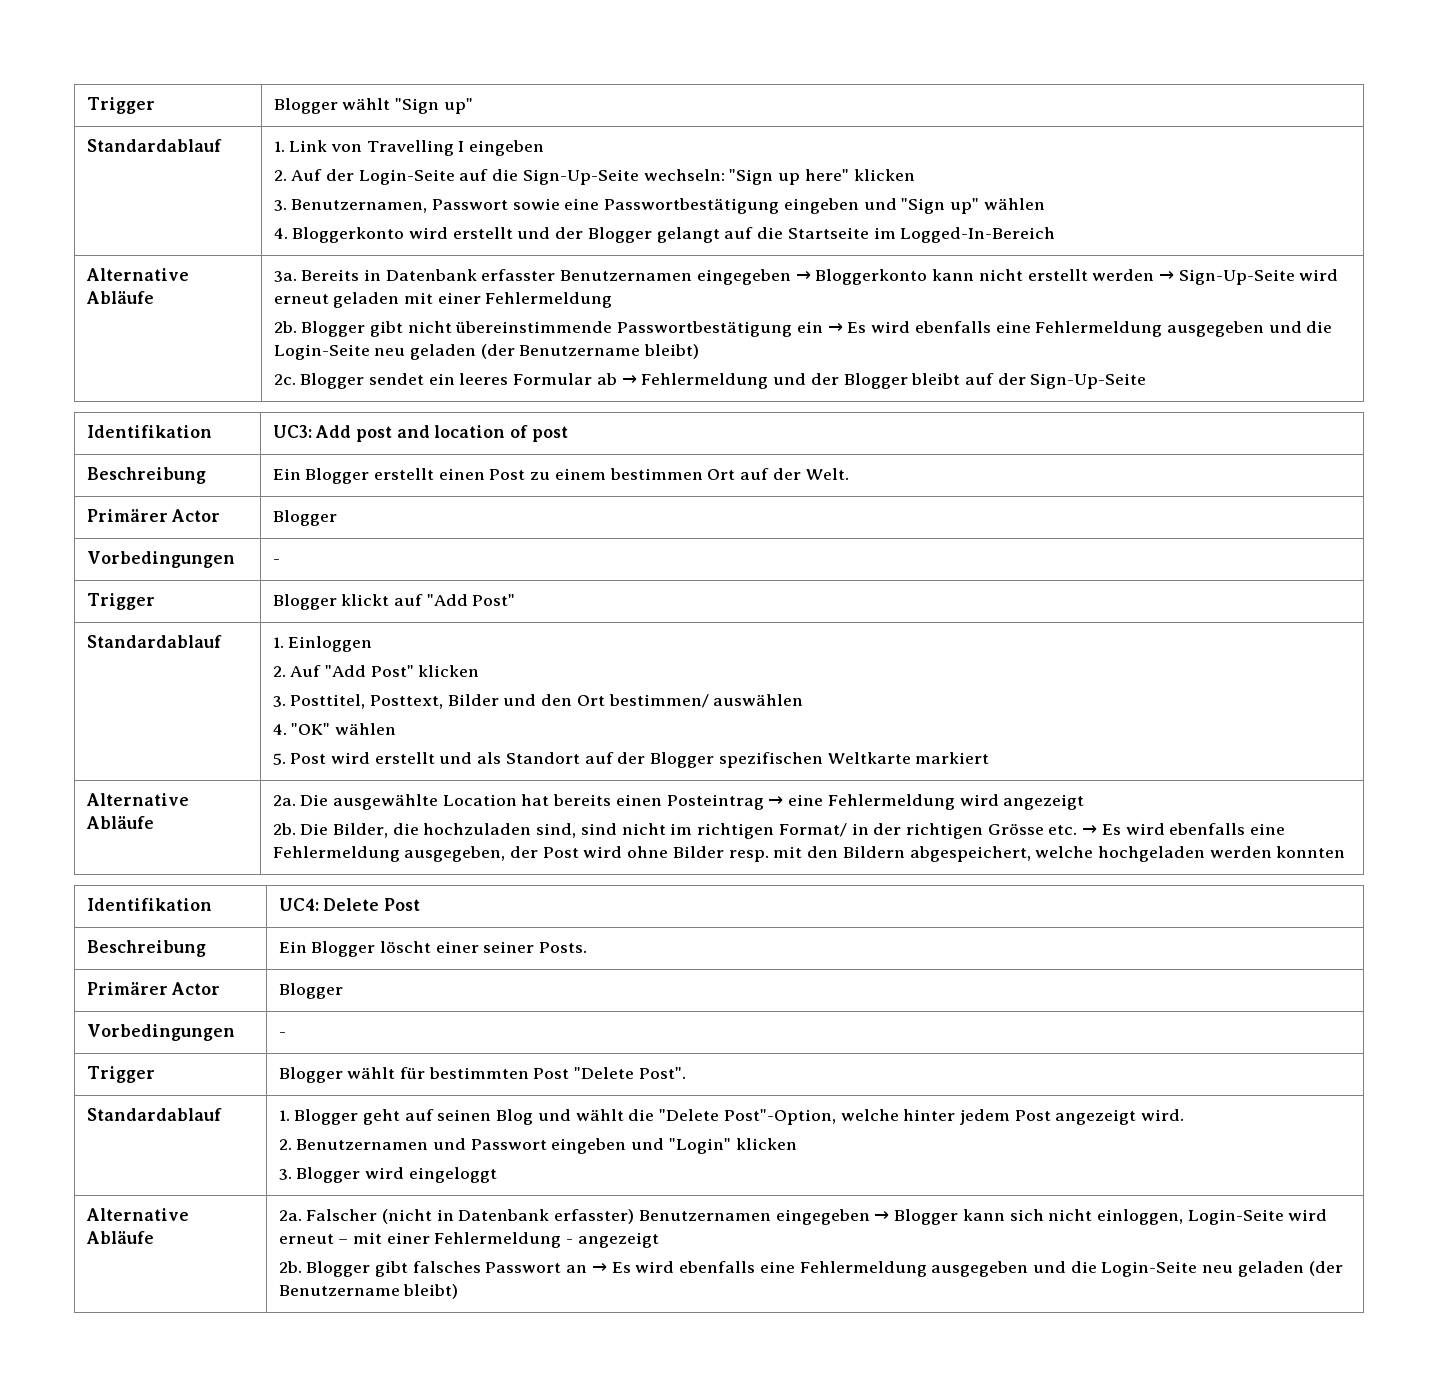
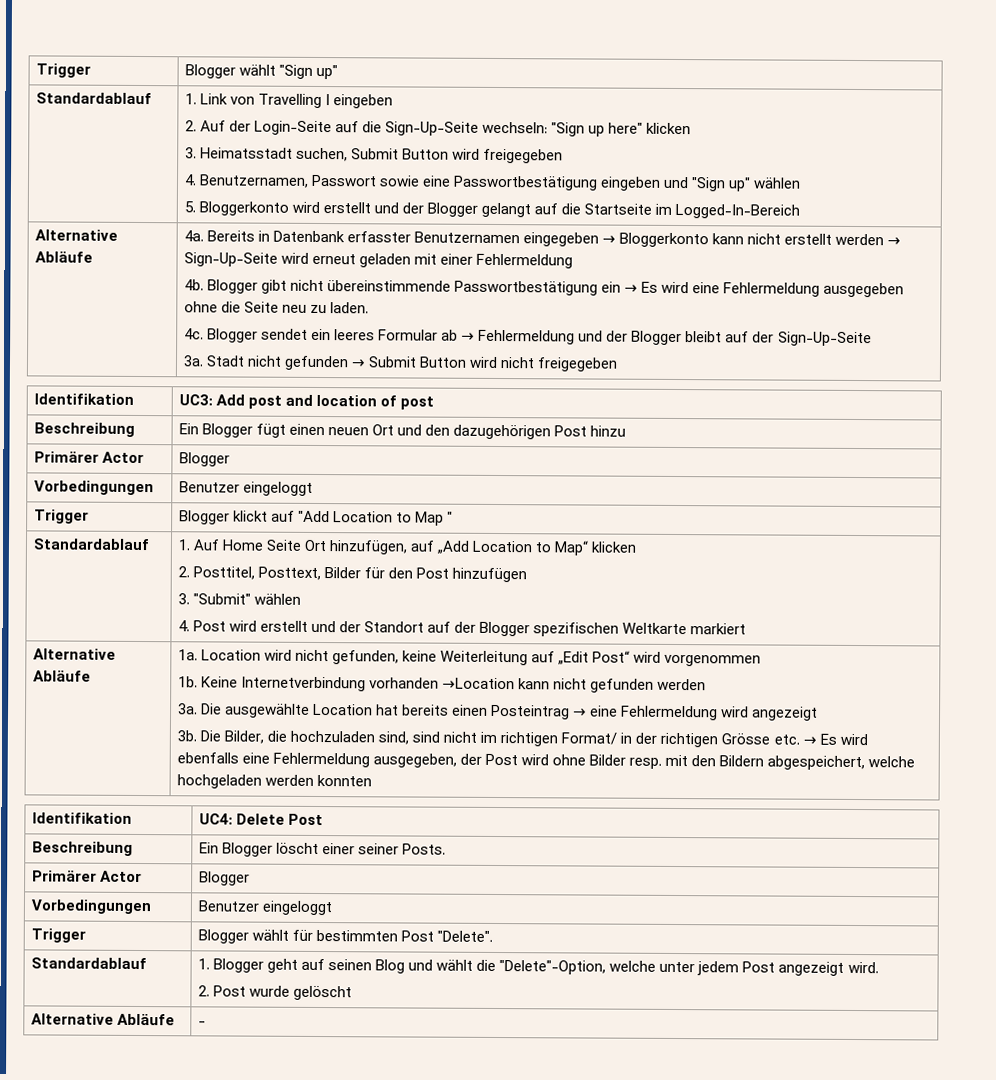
(287, 205) none -> [199,147,564,164] [183,174,197,186] Heimatsstadt suchen, Submit Button wird freigegeben // 4.
[273,228,288,239] 4. -> [183,201,196,213] 5.
[273,271,297,282] 3a. -> [183,230,204,242] 4a.
[273,321,297,333] 2b. -> [183,279,204,291] 4b.
[914,321,1333,337] [273,344,700,360] [273,374,296,385] ebenfalls eine Fehlermeldung ausgegeben und die Login-Seite neu geladen (der Benutzername bleibt) // 2c. -> [692,282,905,298] [183,301,370,314] [183,328,204,340] eine Fehlermeldung ausgegeben ohne die Seite neu zu laden. // 4c.
(1147, 381) none -> [182,355,619,372] // 3a. Stadt nicht gefunden → Submit Button wird nicht freigegeben
[374,468,849,480] [86,509,221,522] [272,510,337,526] [86,551,235,568] [272,559,280,564] erstellt einen Post zu einem bestimmen Ort auf der Welt. // Primärer Actor | Blogger // Vorbedingungen | - -> [255,423,627,440] [33,451,144,464] [178,452,230,467] [33,480,154,496] [178,481,313,496] fügt einen neuen Ort und den dazugehörigen Post hinzu // Primärer Actor | Blogger // Vorbedingungen | Benutzer eingeloggt
[472,594,516,606] [86,635,222,648] [272,636,373,652] [272,665,480,677] [272,694,804,709] [272,723,397,735] [272,753,286,765] Post" // Standardablauf | 1. Einloggen // 2. Auf "Add Post" klicken // 3. Posttitel, Posttext, Bilder und den Ort bestimmen/ auswählen // 4. "OK" wählen // 5. -> [332,511,454,526] [32,538,149,551] [177,539,637,556] [177,566,528,583] [177,593,301,605] [177,620,190,632] Location to Map " // Standardablauf | 1. Auf Home Seite Ort hinzufügen, auf „Add Location to Map“ klicken // 2. Posttitel, Posttext, Bilder für den Post hinzufügen // 3. "Submit" wählen // 4.
[477,752,502,764] als -> [339,621,362,633] der
[272,795,296,806] 2a. -> [177,649,762,667] [177,676,707,693] [177,703,198,715] 1a. Location wird nicht gefunden, keine Weiterleitung auf „Edit Post“ wird vorgenommen // 1b. Keine Internetverbindung vorhanden →Location kann nicht gefunden werden // 3a.
[272,823,296,835] 2b. -> [176,730,197,742] 3b.
[278,1032,286,1037] - -> [197,900,332,916] Benutzer eingeloggt
[574,1067,686,1079] "Delete Post". -> [437,930,494,942] "Delete".
[659,1109,956,1125] "Delete Post"-Option, welche hinter -> [499,960,696,975] "Delete"-Option, welche unter
[296,1138,797,1154] [278,1167,497,1183] [85,1208,189,1221] [85,1231,154,1244] [278,1209,1328,1225] [278,1232,659,1248] [278,1261,1343,1277] [278,1284,459,1299] Benutzernamen und Passwort eingeben und "Login" klicken // 3. Blogger wird eingeloggt // Alternative Abläufe | 2a. Falscher (nicht in Datenbank erfasster) Benutzernamen eingegeben → Blogger kann sich nicht einloggen, Login-Seite wird erneut – mit einer Fehlermeldung - angezeigt // 2b. Blogger gibt falsches Passwort an → Es wird ebenfalls eine Fehlermeldung ausgegeben und die Login-Seite neu geladen (der Benutzername bleibt) -> [212,985,352,1001] [30,1013,175,1026] [197,1021,206,1026] Post wurde gelöscht // Alternative Abläufe | -

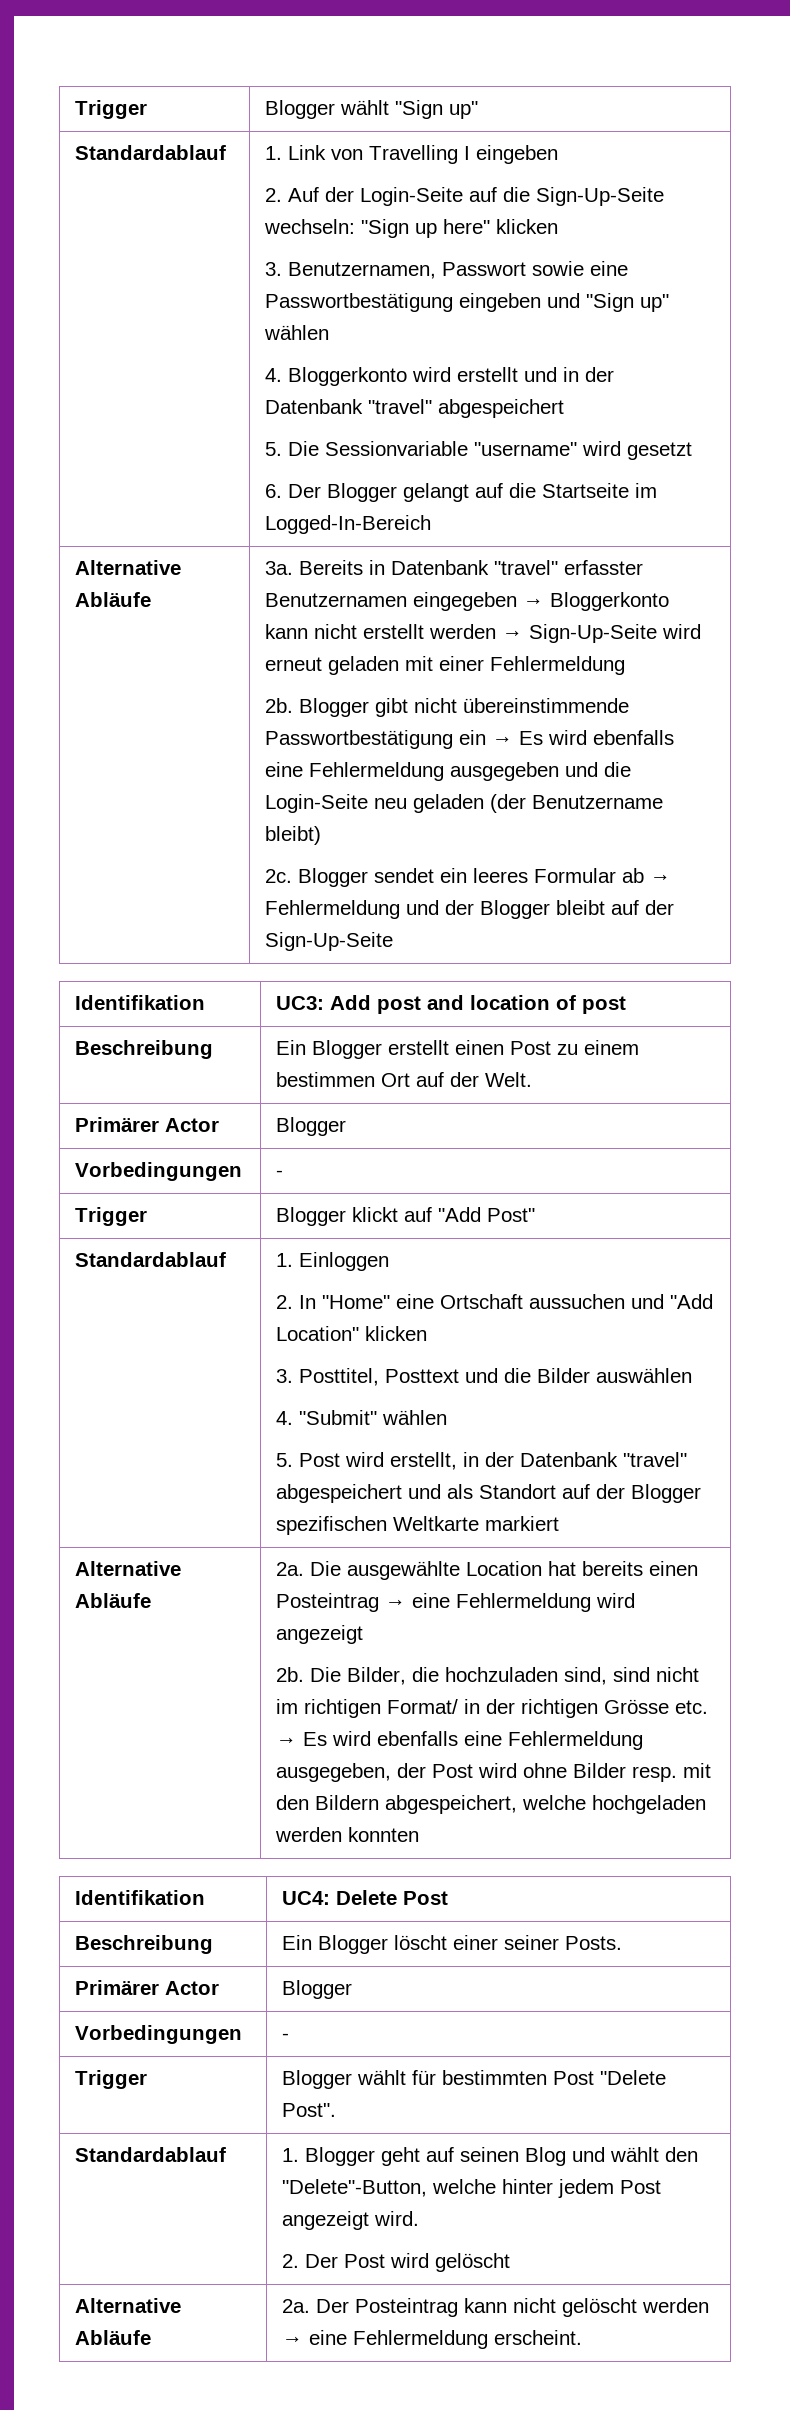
[199,147,564,164] [183,174,197,186] Heimatsstadt suchen, Submit Button wird freigegeben // 4. -> (283, 269) none
[183,201,196,213] 5. -> [265,368,283,382] 4.
[402,202,425,214] der -> [563,367,615,382] [265,399,565,418] [265,441,693,460] [265,484,322,498] in der Datenbank "travel" abgespeichert // 5. Die Sessionvariable "username" wird gesetzt // 6. Der
[183,230,204,242] 4a. -> [265,561,294,575] 3a.
(345, 236) none -> [494,560,559,575] "travel"
[183,279,204,291] 4b. -> [265,698,294,713] 2b.
(690, 287) none -> [593,730,675,745] ebenfalls
[183,301,370,314] [183,328,204,340] ohne die Seite neu zu laden. // 4c. -> [565,762,632,777] [265,794,664,813] [265,826,322,845] [265,869,293,883] und die Login-Seite neu geladen (der Benutzername bleibt) // 2c.
[182,355,619,372] // 3a. Stadt nicht gefunden → Submit Button wird nicht freigegeben -> (394, 941) none
[255,423,627,440] [33,451,144,464] [178,452,230,467] [33,480,154,496] [178,481,313,496] fügt einen neuen Ort und den dazugehörigen Post hinzu // Primärer Actor | Blogger // Vorbedingungen | Benutzer eingeloggt -> [388,1040,640,1055] [276,1072,533,1087] [75,1117,220,1132] [276,1117,347,1136] [75,1162,243,1181] [276,1170,284,1177] erstellt einen Post zu einem bestimmen Ort auf der Welt. // Primärer Actor | Blogger // Vorbedingungen | -
[332,511,454,526] [32,538,149,551] [177,539,637,556] [177,566,528,583] [177,593,190,605] Location to Map " // Standardablauf | 1. Auf Home Seite Ort hinzufügen, auf „Add Location to Map“ klicken // 2. Posttitel, Posttext, Bilder für den Post hinzufügen // 3. -> [487,1208,536,1222] [75,1252,227,1267] [276,1252,390,1271] [276,1294,714,1309] [276,1326,428,1341] [276,1368,693,1386] [276,1411,294,1425] Post" // Standardablauf | 1. Einloggen // 2. In "Home" eine Ortschaft aussuchen und "Add Location" klicken // 3. Posttitel, Posttext und die Bilder auswählen // 4.
[177,620,362,633] 4. Post wird erstellt und der -> [276,1452,688,1470] [276,1484,474,1503] 5. Post wird erstellt, in der Datenbank "travel" abgespeichert und als
[177,649,762,667] [177,676,707,693] [177,703,198,715] 1a. Location wird nicht gefunden, keine Weiterleitung auf „Edit Post“ wird vorgenommen // 1b. Keine Internetverbindung vorhanden →Location kann nicht gefunden werden // 3a. -> [276,1562,305,1576] 2a.
[176,730,197,742] 3b. -> [276,1667,305,1682] 2b.
[197,900,332,916] Benutzer eingeloggt -> [282,2033,290,2040] -
[437,930,494,942] "Delete". -> [600,2070,667,2085] [282,2103,337,2117] "Delete Post".
[476,959,696,975] die "Delete"-Option, welche unter -> [665,2147,699,2162] [282,2179,554,2197] den "Delete"-Button, welche hinter
[212,985,290,997] Post wurde -> [305,2253,430,2268] Der Post wird
[197,1021,206,1026] - -> [282,2298,710,2317] [282,2330,583,2349] 2a. Der Posteintrag kann nicht gelöscht werden → eine Fehlermeldung erscheint.

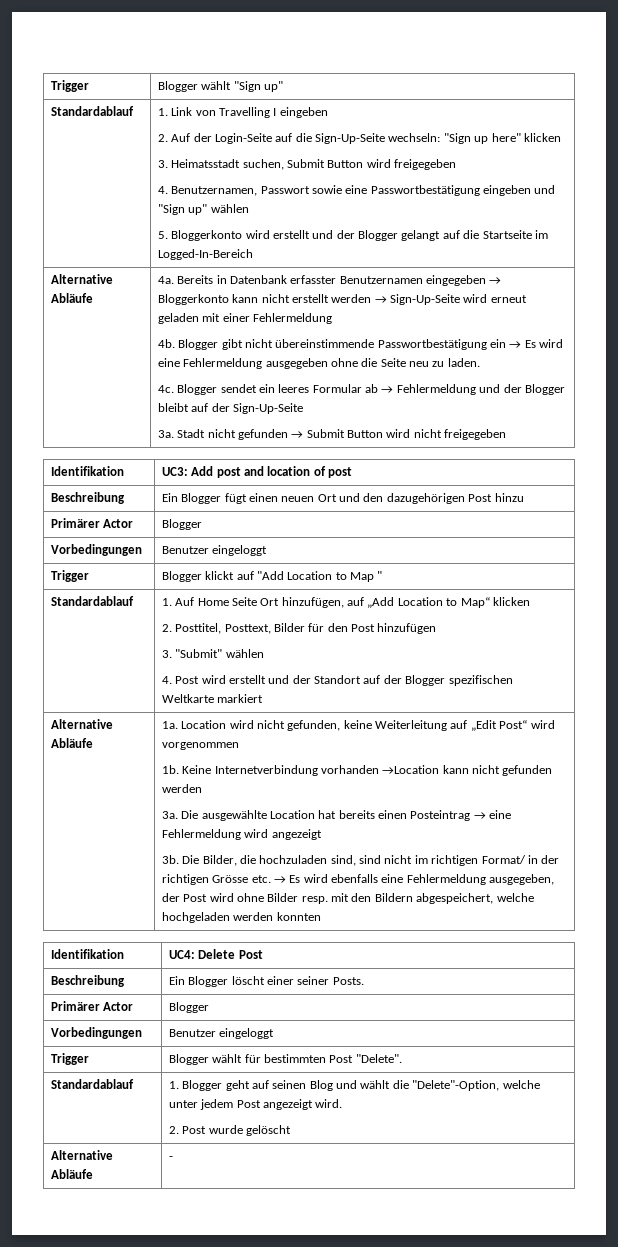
(283, 269) none -> [171,159,457,170] [157,186,168,194] Heimatsstadt suchen, Submit Button wird freigegeben // 4.
[265,368,283,382] 4. -> [157,231,168,239] 5.
[563,367,615,382] [265,399,565,418] [265,441,693,460] [265,484,322,498] in der Datenbank "travel" abgespeichert // 5. Die Sessionvariable "username" wird gesetzt // 6. Der -> [336,230,355,239] der
[265,561,294,575] 3a. -> [157,276,174,284] 4a.
[494,560,559,575] "travel" -> (287, 279) none
[265,698,294,713] 2b. -> [157,339,175,348] 4b.
[593,730,675,745] ebenfalls -> (564, 343) none
[565,762,632,777] [265,794,664,813] [265,826,322,845] [265,869,293,883] und die Login-Seite neu geladen (der Benutzername bleibt) // 2c. -> [330,358,480,367] [157,385,174,393] ohne die Seite neu zu laden. // 4c.
(394, 941) none -> [157,429,507,440] // 3a. Stadt nicht gefunden → Submit Button wird nicht freigegeben
[388,1040,640,1055] [276,1072,533,1087] [75,1117,220,1132] [276,1117,347,1136] [75,1162,243,1181] [276,1170,284,1177] erstellt einen Post zu einem bestimmen Ort auf der Welt. // Primärer Actor | Blogger // Vorbedingungen | - -> [224,493,524,504] [50,518,134,528] [161,519,202,530] [50,544,142,556] [161,545,268,556] fügt einen neuen Ort und den dazugehörigen Post hinzu // Primärer Actor | Blogger // Vorbedingungen | Benutzer eingeloggt
[487,1208,536,1222] [75,1252,227,1267] [276,1252,390,1271] [276,1294,714,1309] [276,1326,428,1341] [276,1368,693,1386] [276,1411,294,1425] Post" // Standardablauf | 1. Einloggen // 2. In "Home" eine Ortschaft aussuchen und "Add Location" klicken // 3. Posttitel, Posttext und die Bilder auswählen // 4. -> [287,571,383,582] [50,596,134,606] [161,597,530,608] [161,623,437,634] [161,650,172,658] Location to Map " // Standardablauf | 1. Auf Home Seite Ort hinzufügen, auf „Add Location to Map“ klicken // 2. Posttitel, Posttext, Bilder für den Post hinzufügen // 3.
[276,1452,688,1470] [276,1484,474,1503] 5. Post wird erstellt, in der Datenbank "travel" abgespeichert und als -> [161,675,311,684] 4. Post wird erstellt und der
[276,1562,305,1576] 2a. -> [161,720,555,731] [161,742,239,750] [161,765,553,776] [161,784,202,793] [161,811,178,819] 1a. Location wird nicht gefunden, keine Weiterleitung auf „Edit Post“ wird vorgenommen // 1b. Keine Internetverbindung vorhanden →Location kann nicht gefunden werden // 3a.
[276,1667,305,1682] 2b. -> [161,855,179,864] 3b.
[282,2033,290,2040] - -> [168,1028,275,1039] Benutzer eingeloggt
[600,2070,667,2085] [282,2103,337,2117] "Delete Post". -> [355,1054,402,1063] "Delete".
[665,2147,699,2162] [282,2179,554,2197] den "Delete"-Button, welche hinter -> [392,1080,540,1091] [168,1100,198,1108] die "Delete"-Option, welche unter
[305,2253,430,2268] Der Post wird -> [182,1125,243,1134] Post wurde
[282,2298,710,2317] [282,2330,583,2349] 2a. Der Posteintrag kann nicht gelöscht werden → eine Fehlermeldung erscheint. -> [168,1156,173,1160] -

